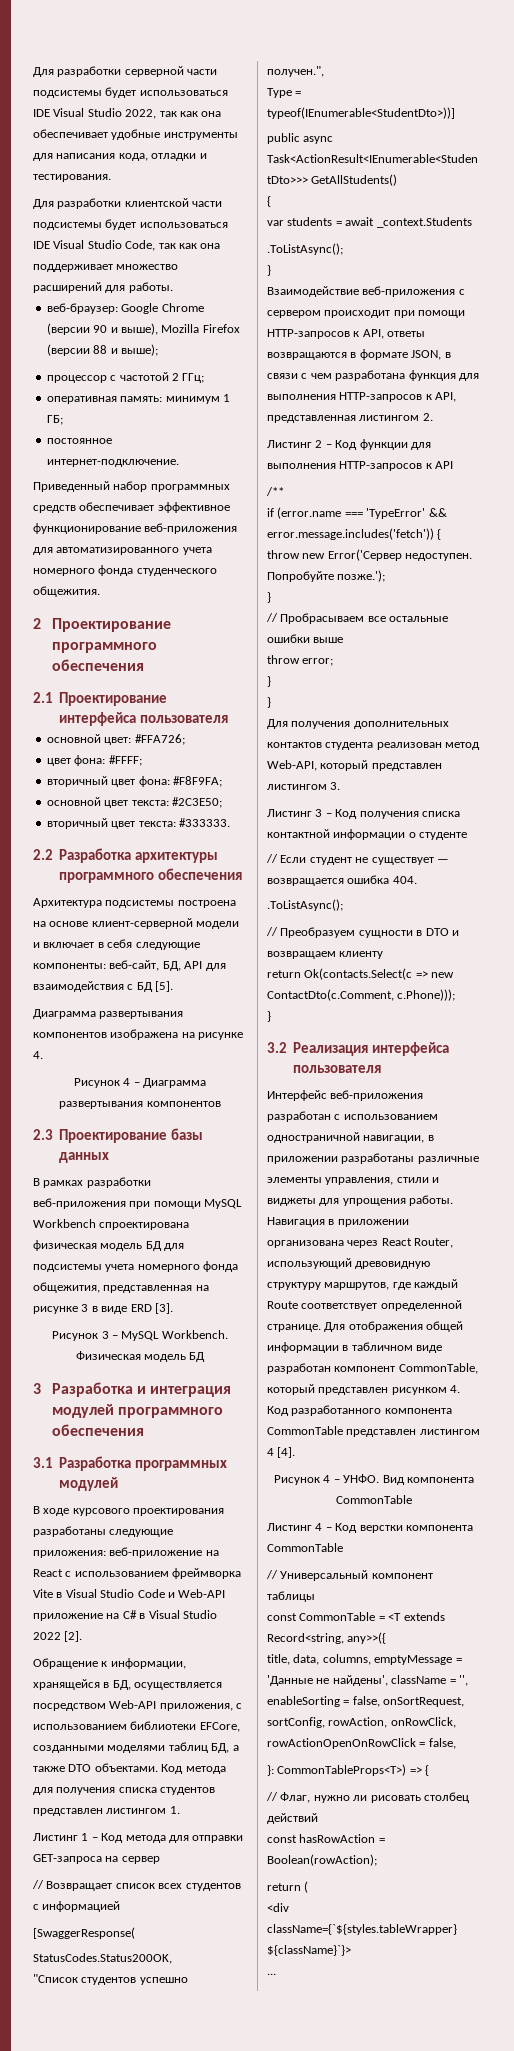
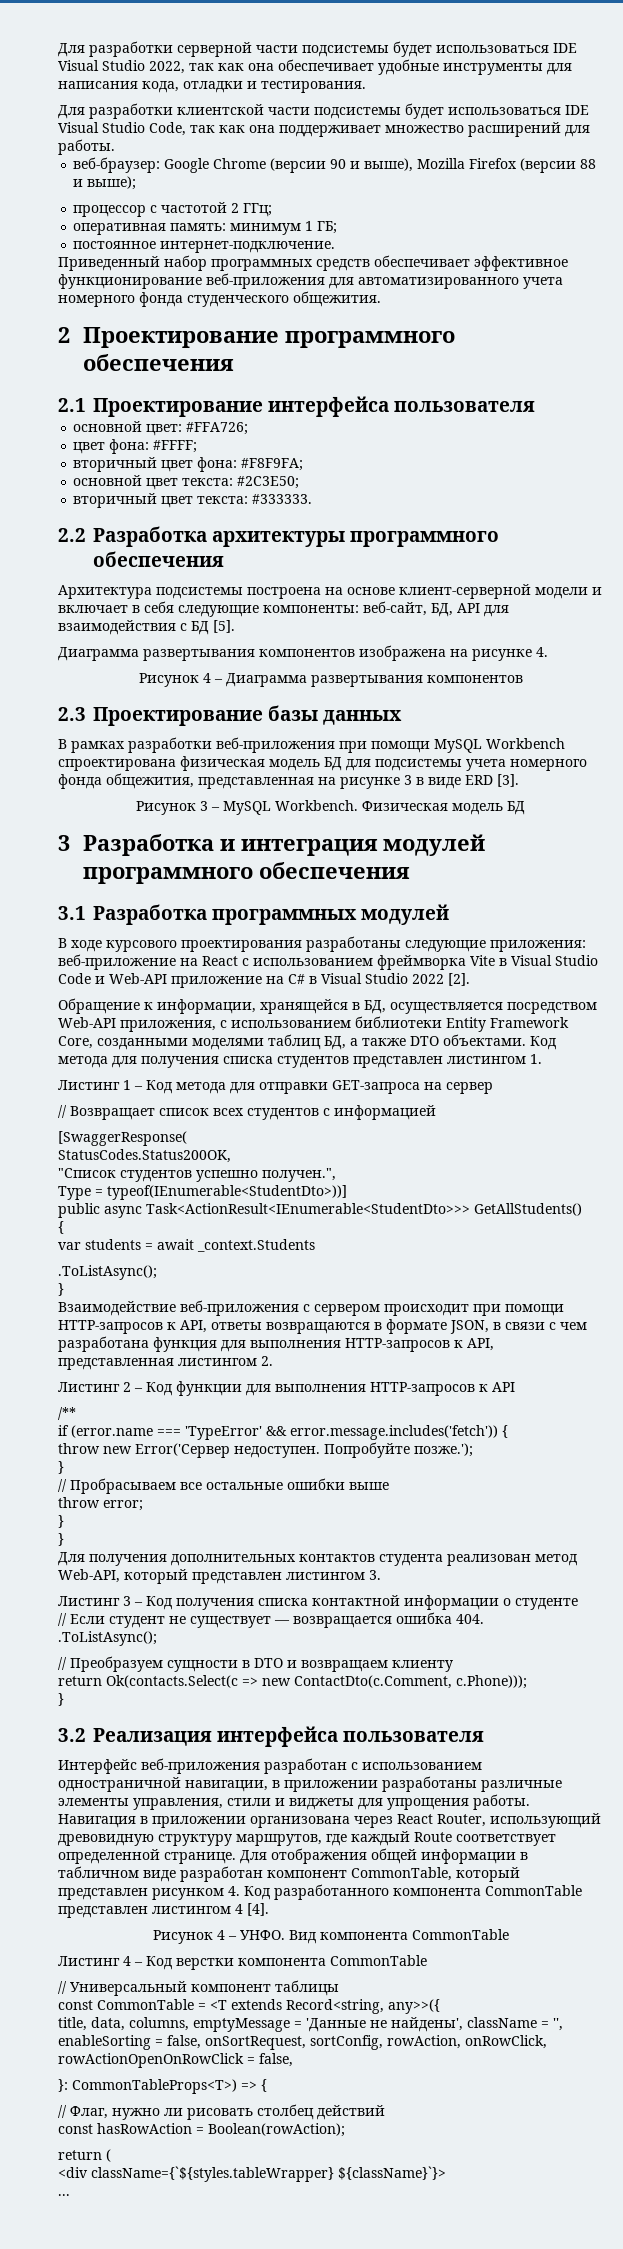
[199,1722,240,1732] EFCore, -> [446,1017,569,1032] [58,1036,93,1049] Entity Framework Core,

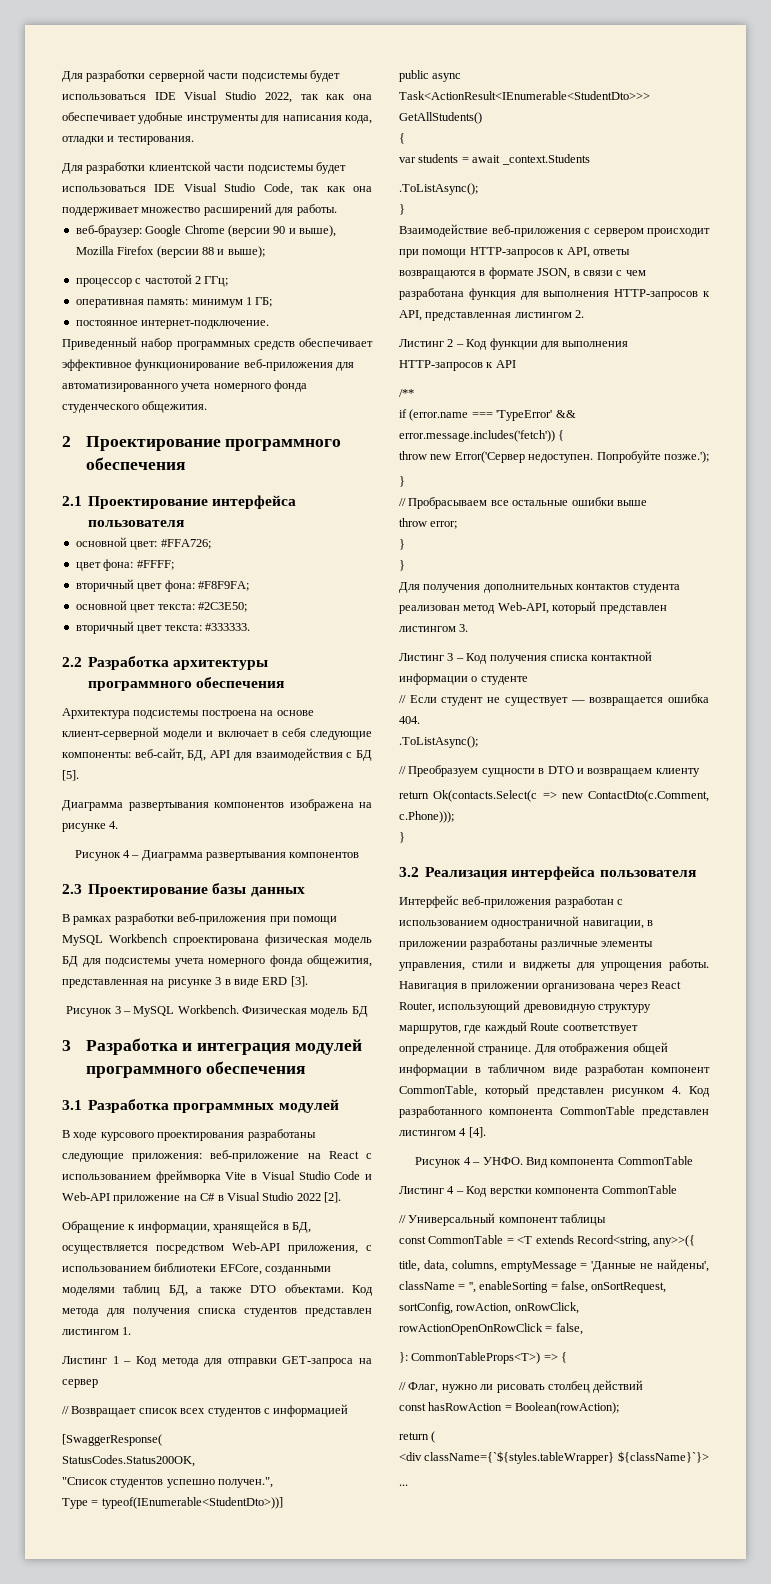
[446,1017,569,1032] [58,1036,93,1049] Entity Framework Core, -> [219,1264,262,1275] EFCore,

